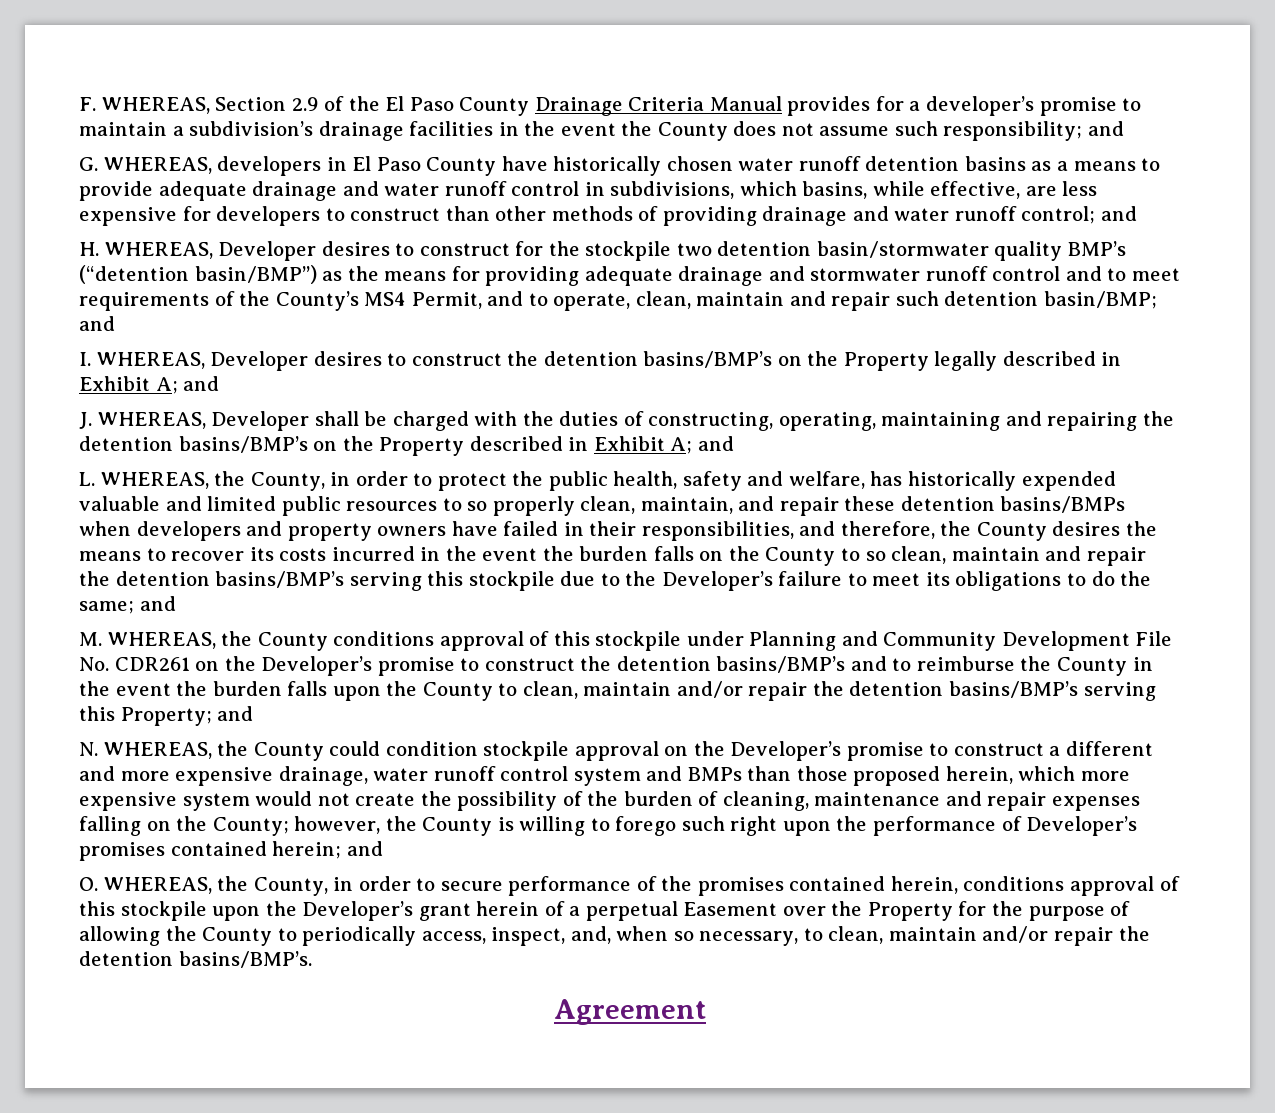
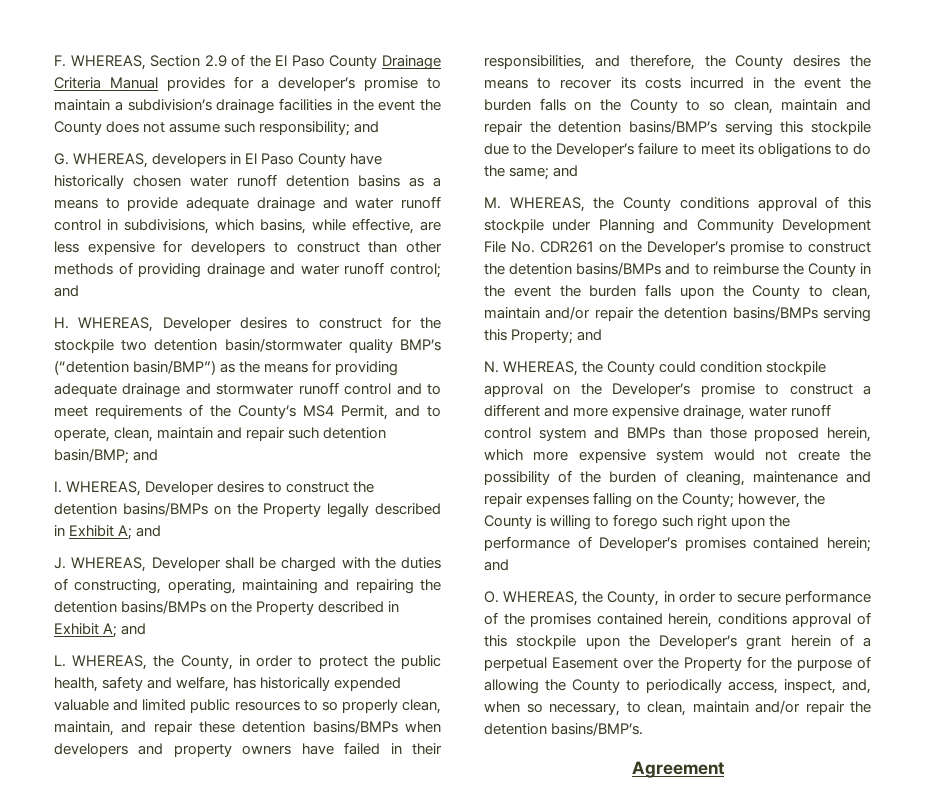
[643,351,773,368] basins/BMP’s -> [122,502,208,516] basins/BMPs
[178,436,308,453] basins/BMP’s -> [121,600,207,614] basins/BMPs
[716,656,846,673] basins/BMP’s -> [576,262,662,276] basins/BMPs
[949,681,1079,698] basins/BMP’s -> [732,306,818,320] basins/BMPs

